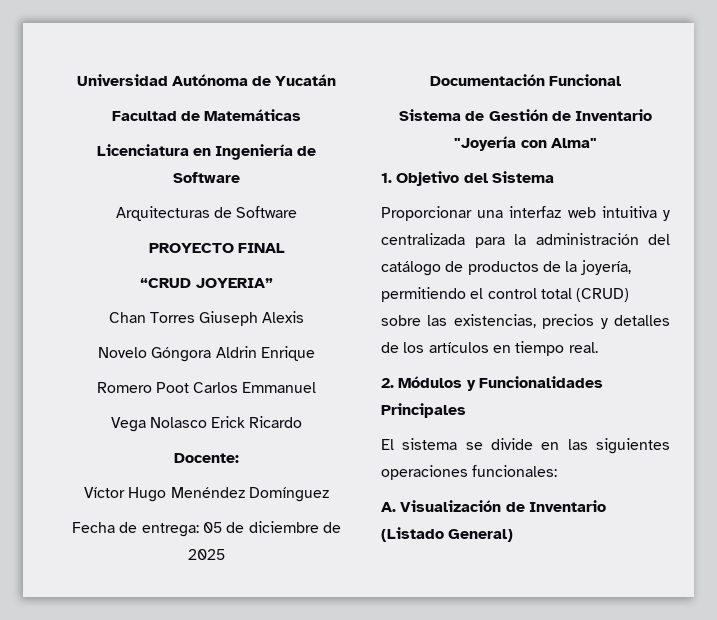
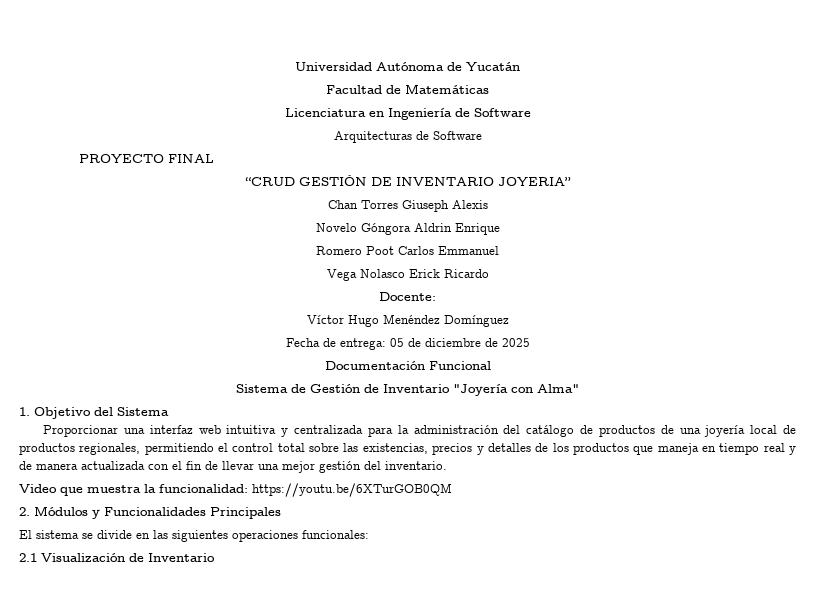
(192, 283) none -> [298,175,494,186] GESTIÓN DE INVENTARIO
[565,260,631,275] la joyería, -> [679,425,796,437] [19,443,141,455] una joyería local de productos regionales,
[576,288,630,302] (CRUD) -> (305, 447) none
[428,341,598,356] artículos en tiempo real. -> [572,443,797,455] [19,461,447,473] [19,483,452,497] productos que maneja en tiempo real y de manera actualizada con el fin de llevar una mejor gestión del inventario. // Video que muestra la funcionalidad: https://youtu.be/6XTurGOB0QM
[381,502,396,512] A. -> [19,553,37,562] 2.1
[381,527,514,542] (Listado General) -> (215, 557) none

